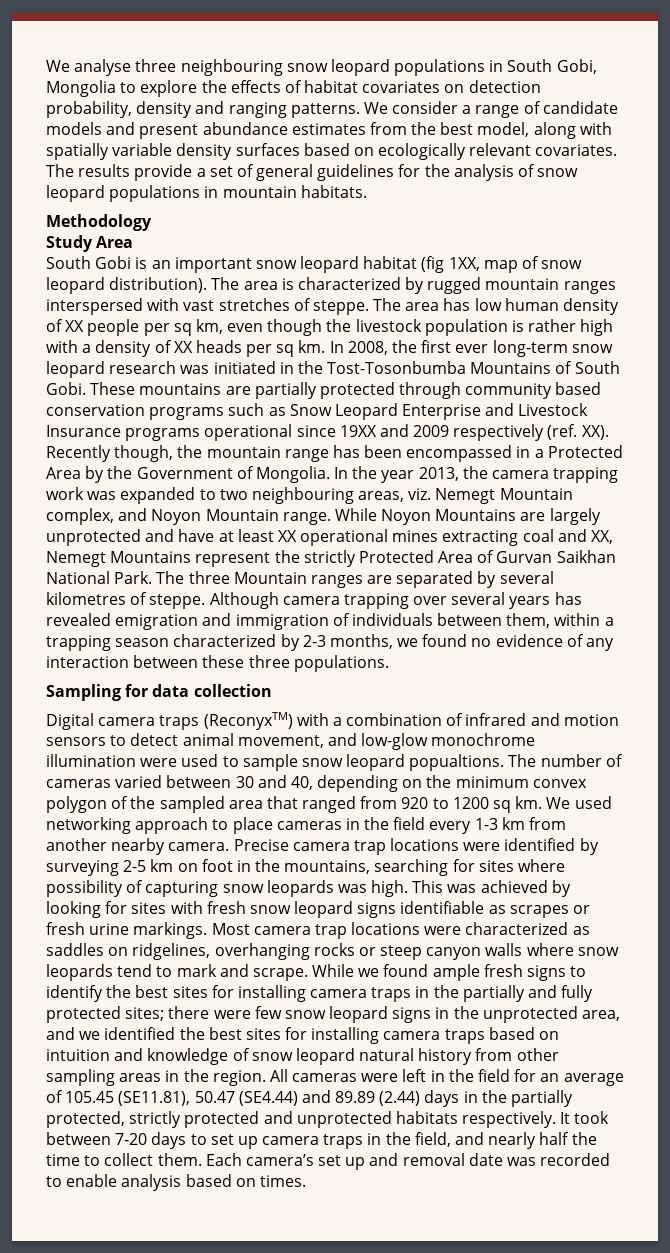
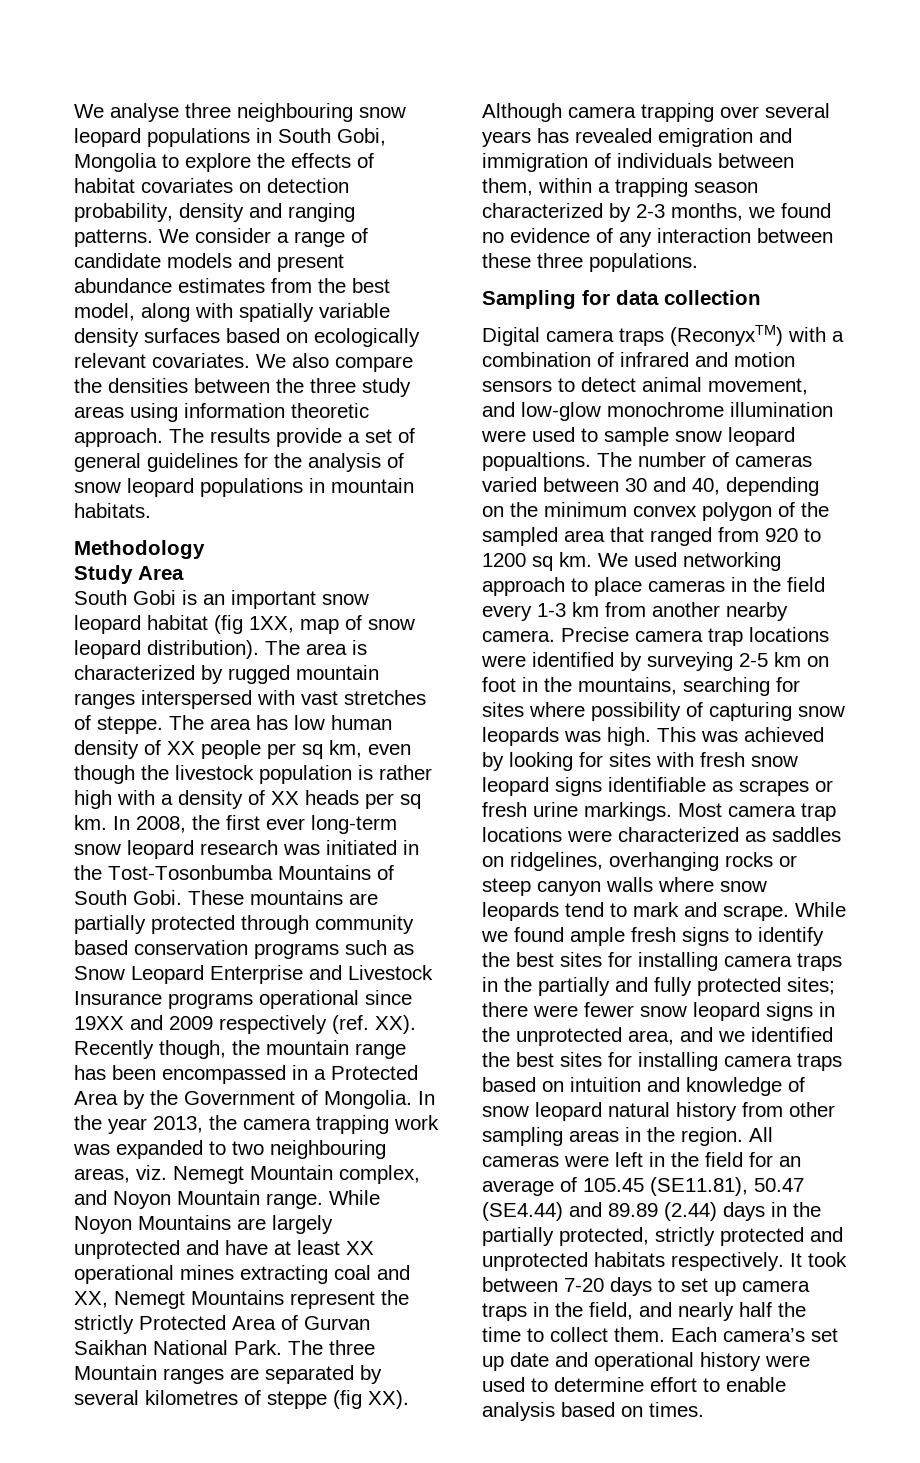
(618, 150) none -> [256,353,413,372] [74,378,411,397] [74,403,369,422] [74,428,163,447] We also compare the densities between the three study areas using information theoretic approach.
[149,594,206,609] steppe. -> [267,1390,409,1409] steppe (fig XX).
[254,1006,282,1019] few -> [584,1002,634,1017] fewer
[369,1153,611,1166] and removal date was recorded -> [510,1352,810,1371] [482,1377,697,1392] date and operational history were used to determine effort

